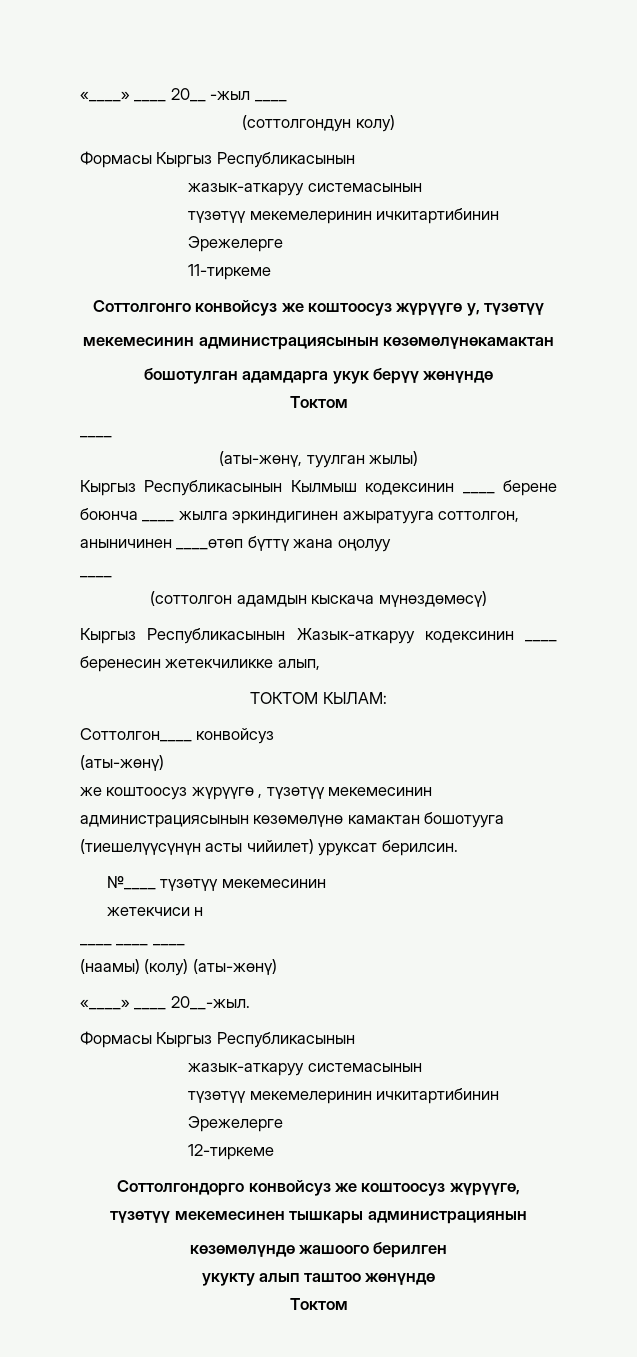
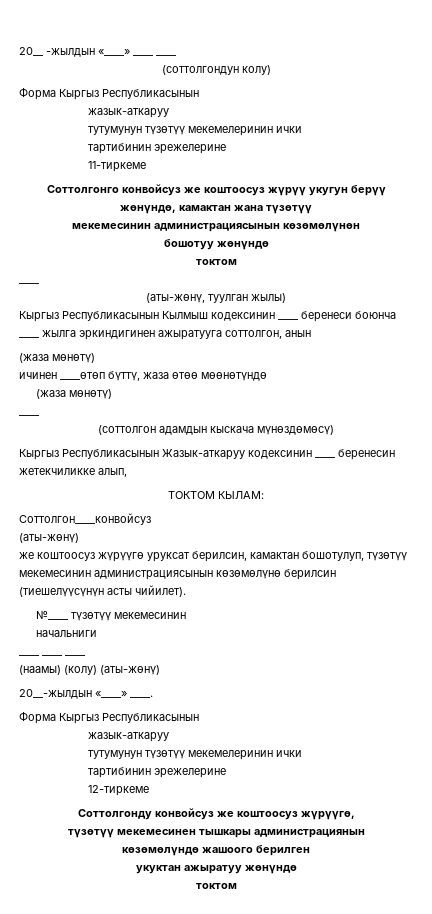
[80,88,251,102] «____» ____ 20__ -жыл -> [19,47,154,57] 20__ -жылдын «____» ____
[80,151,355,168] [188,183,422,196] [188,208,499,224] [188,236,284,252] Формасы Кыргыз Республикасынын // жазык-аткаруу системасынын // түзөтүү мекемелеринин ичкитартибинин Эрежелерге -> [19,88,199,100] [87,108,169,118] [87,126,302,136] [87,143,226,154] Форма Кыргыз Республикасынын // жазык-аткаруу // тутумунун түзөтүү мекемелеринин ички // тартибинин эрежелерине
[396,303,545,316] [83,337,554,350] [143,368,494,384] [289,396,348,408] жүрүүгө у, түзөтүү // мекемесинин администрациясынын көзөмөлүнөкамактан // бошотулган адамдарга укук берүү жөнүндө // Токтом -> [267,185,386,196] [120,205,312,214] [72,223,360,232] [163,239,269,250] [195,259,237,265] жүрүү укугун берүү жөнүндө, камактан жана түзөтүү // мекемесинин администрациясынын көзөмөлүнөн // бошотуу жөнүндө // токтом
[503,480,557,496] берене -> [301,311,352,322] беренеси
[80,536,391,552] аныничинен ____өтөп бүттү жана оңолуу -> [285,330,311,337] [19,353,95,363] [19,371,267,381] [36,389,113,399] анын // (жаза мөнөтү) // ичинен ____өтөп бүттү, жаза өтөө мөөнөтүндө // (жаза мөнөтү)
[80,728,275,744] Соттолгон____ конвойсуз -> [19,513,151,525] Соттолгон____конвойсуз
[258,787,433,799] [80,812,505,828] [80,839,458,856] , түзөтүү мекемесинин администрациясынын көзөмөлүнө камактан бошотууга (тиешелүүсүнүн асты чийилет) уруксат берилсин. -> [147,551,407,562] [19,569,336,580] [19,585,186,597] уруксат берилсин, камактан бошотулуп, түзөтүү мекемесинин администрациясынын көзөмөлүнө берилсин (тиешелүүсүнүн асты чийилет).
[107,907,204,916] жетекчиси н -> [36,630,98,637] начальниги
[80,996,250,1010] [80,1031,355,1048] [188,1063,422,1076] [188,1088,499,1104] [188,1116,284,1132] «____» ____ 20__-жыл. // Формасы Кыргыз Республикасынын // жазык-аткаруу системасынын // түзөтүү мекемелеринин ичкитартибинин Эрежелерге -> [19,689,153,699] [19,712,199,724] [87,732,169,742] [87,750,302,760] [87,767,226,778] 20__-жылдын «____» ____. // Форма Кыргыз Республикасынын // жазык-аткаруу // тутумунун түзөтүү мекемелеринин ички // тартибинин эрежелерине
[117,1180,245,1196] Соттолгондорго -> [77,809,152,820] Соттолгонду
[201,1273,436,1286] [289,1298,348,1310] укукту алып таштоо жөнүндө // Токтом -> [135,865,297,874] [195,883,237,889] укуктан ажыратуу жөнүндө // токтом

